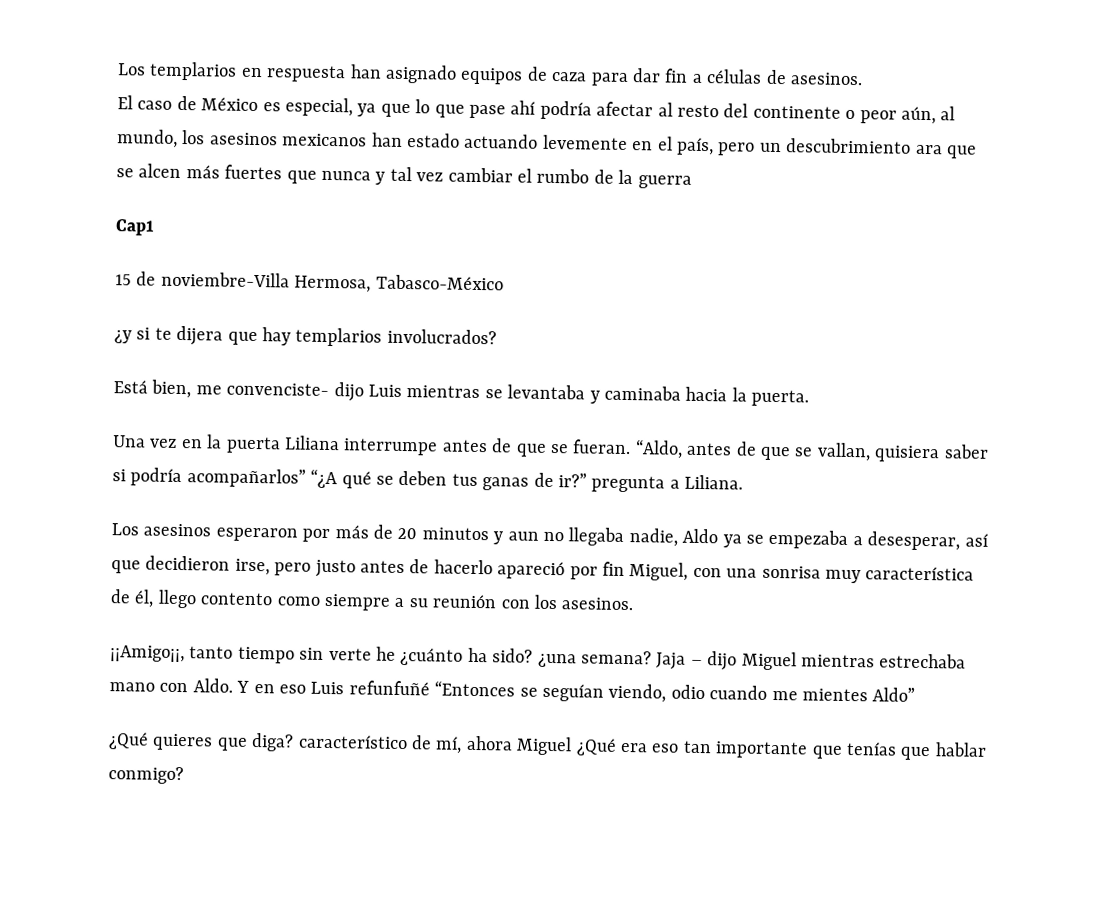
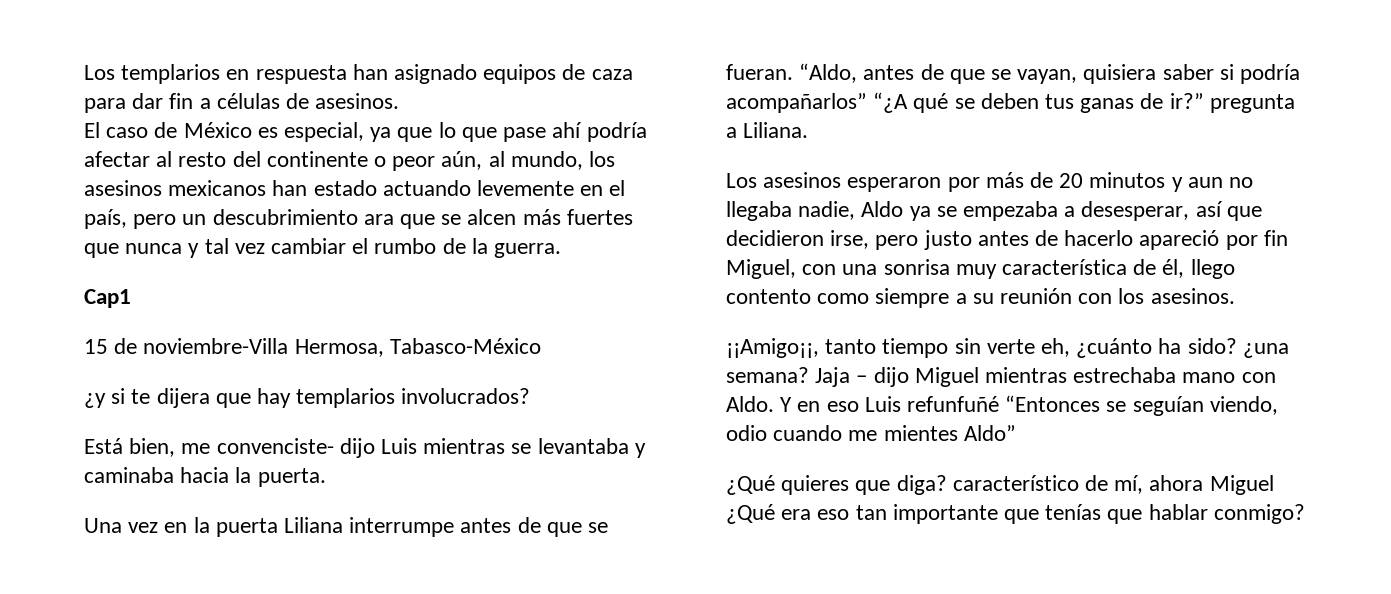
[637,175,692,189] guerra -> [494,243,562,258] guerra.
[816,442,871,462] vallan, -> [1017,69,1078,84] vayan,
[376,646,396,661] he -> [1041,338,1071,357] eh,

